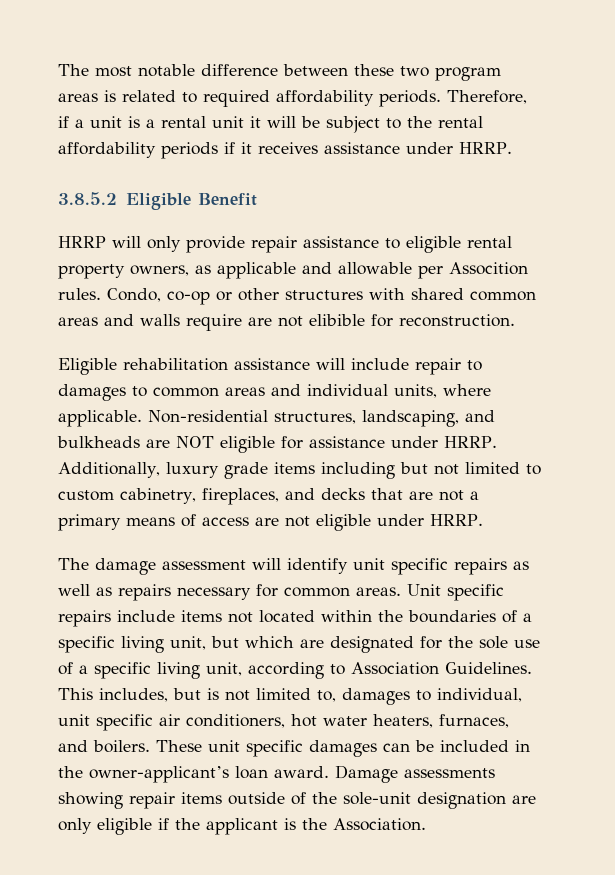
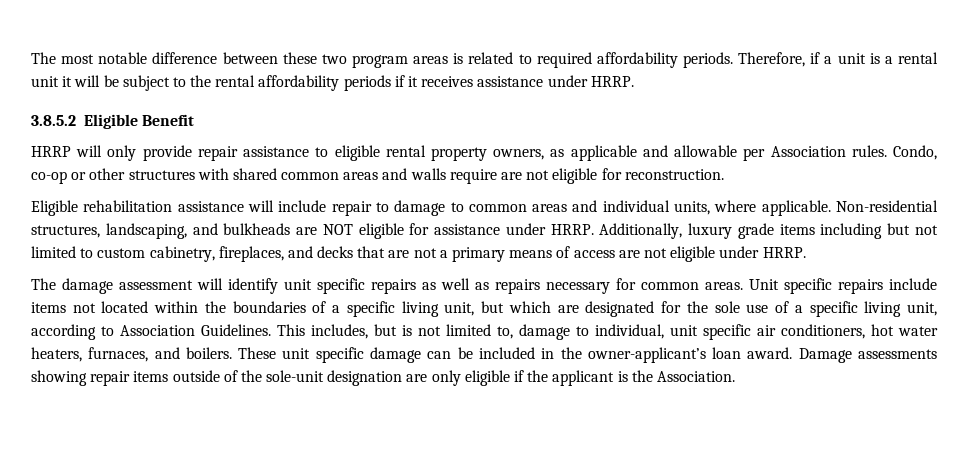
[449,262,528,275] Assocition -> [770,146,846,157] Association
[309,314,365,326] elibible -> [552,168,598,184] eligible
[58,384,126,401] damages -> [394,200,446,216] damage
[342,688,410,705] damages -> [519,324,570,340] damage
[309,740,377,757] damages -> [370,347,422,363] damage

